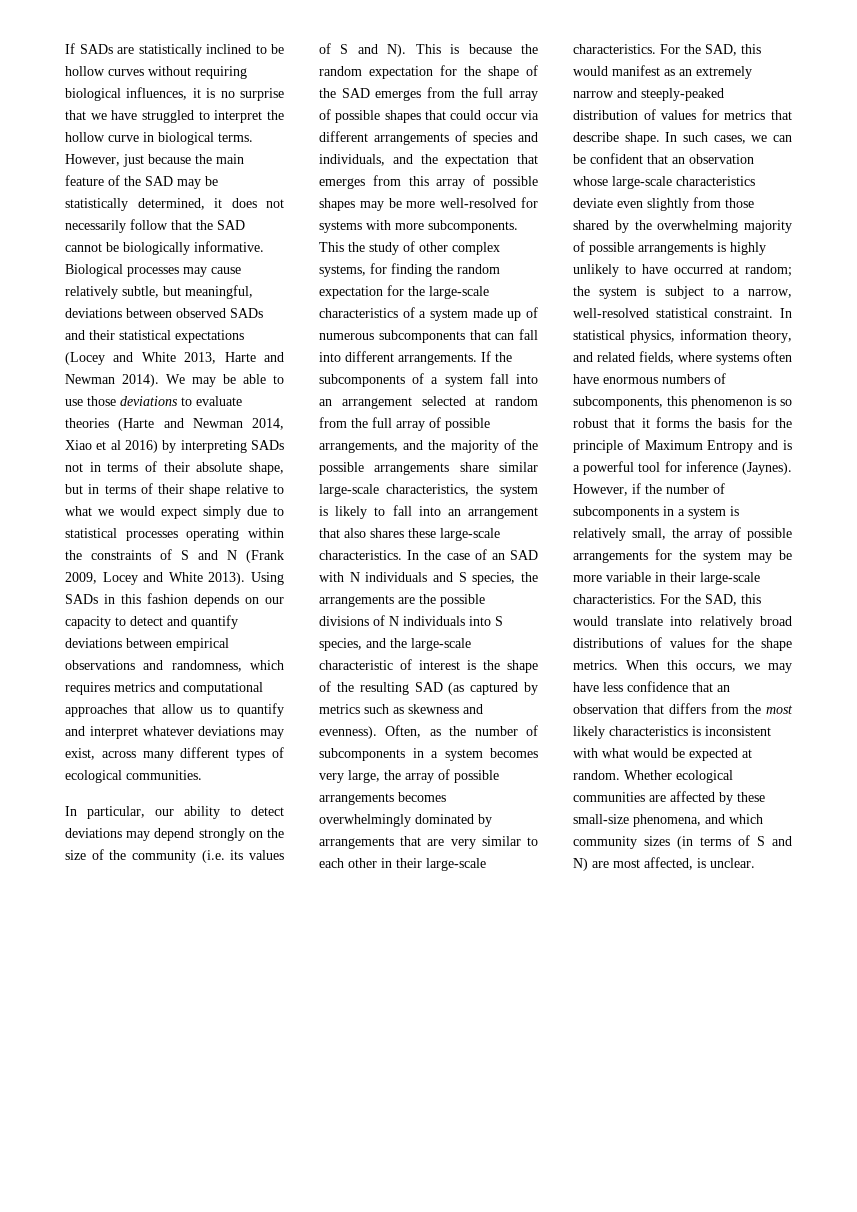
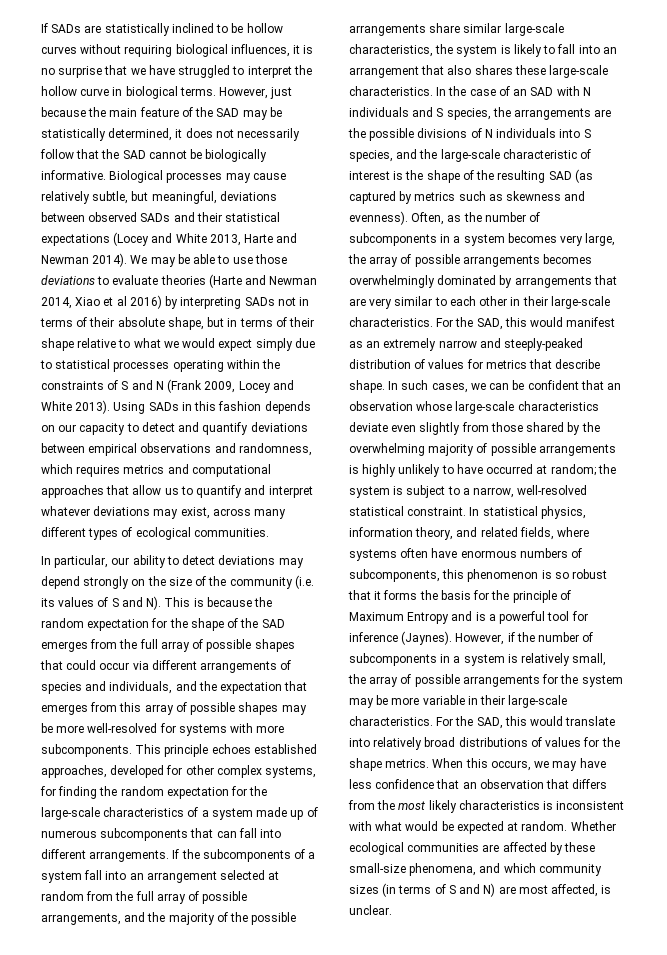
[348,241,415,255] the study of -> [164,744,317,757] [41,765,183,778] principle echoes established approaches, developed for

